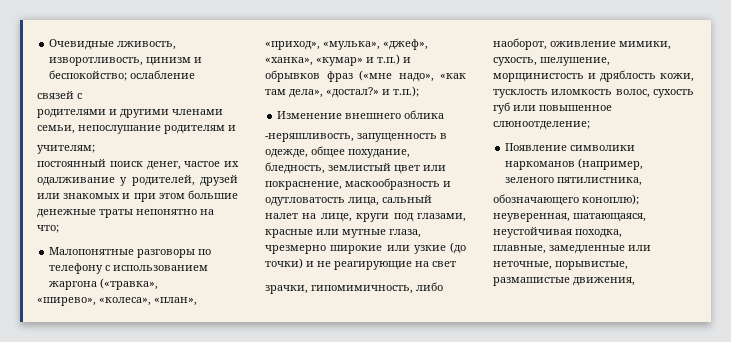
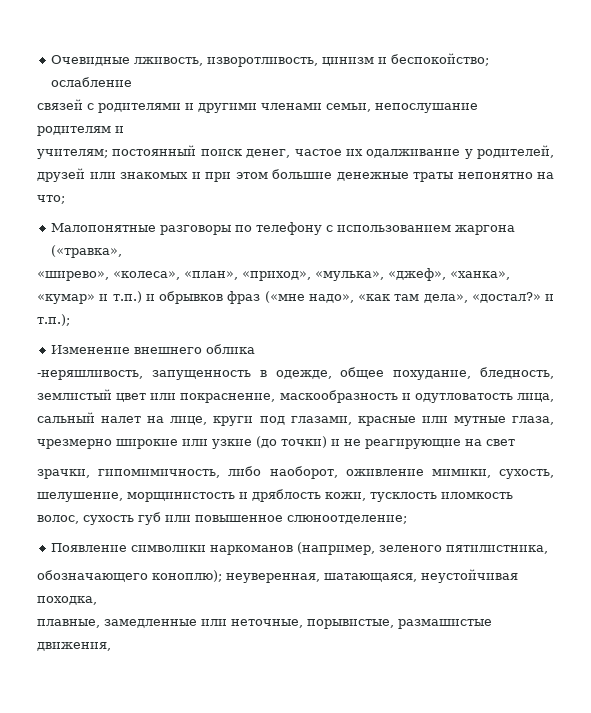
(82, 96) // -> (94, 106) none
(95, 149) // -> (108, 154) none

